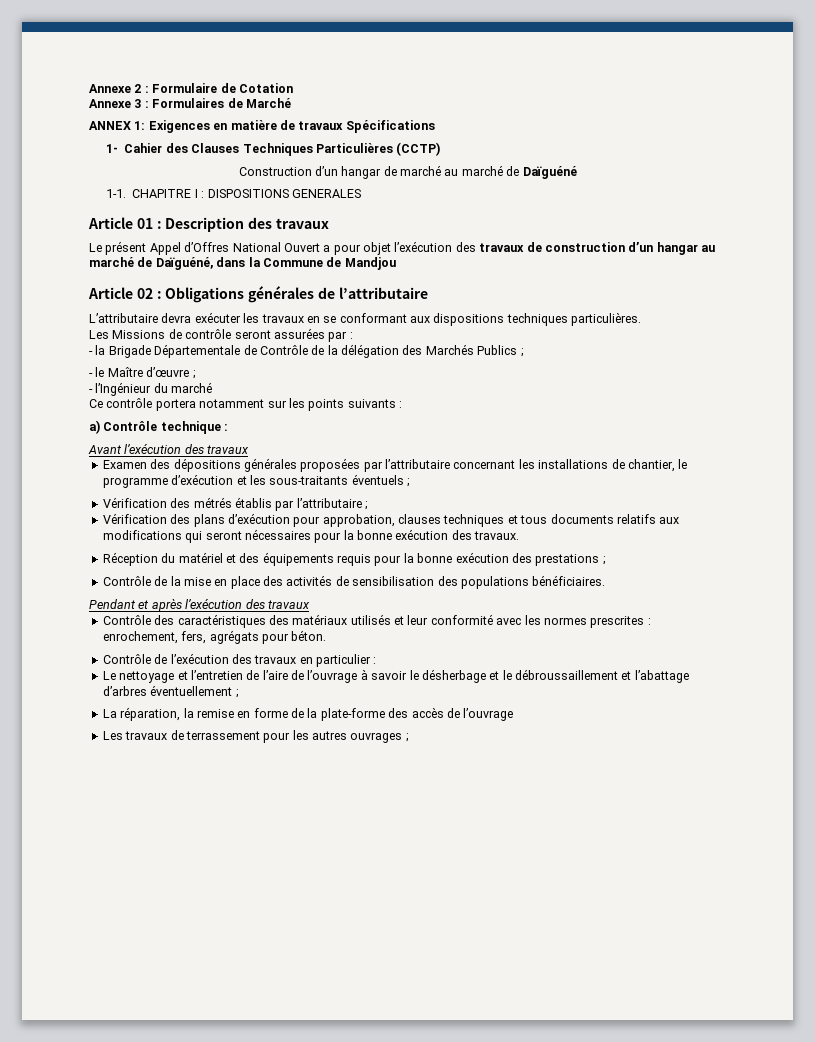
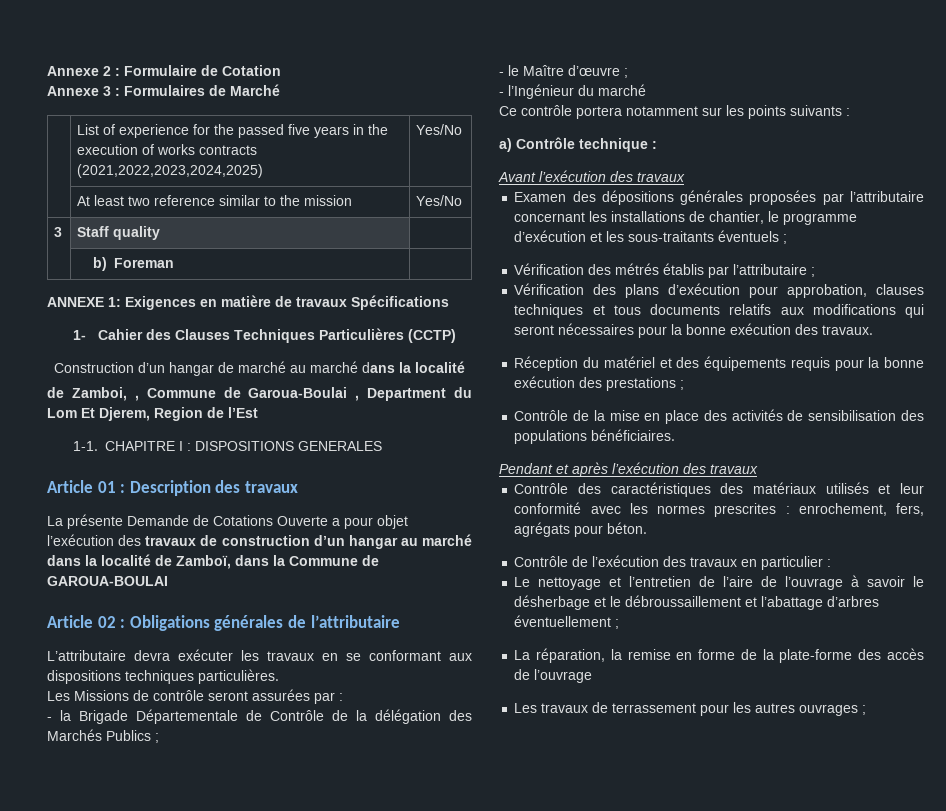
[89,121,131,130] // ANNEX -> [77,124,389,138] [77,144,258,155] [77,164,264,178] [416,124,463,135] [77,195,353,206] [416,195,463,206] [54,227,63,237] [77,226,161,240] [92,257,174,271] [47,297,104,307] // | List of experience for the passed five years in the execution of works contracts (2021,2022,2023,2024,2025) | Yes/No // | At least two reference similar to the mission | Yes/No // 3 | Staff quality | // | b) Foreman | // ANNEXE
[506,166,577,179] de Daïguéné -> [362,361,465,373] [47,387,472,401] [47,407,258,421] dans la localité // de Zamboi, , Commune de Garoua-Boulai , Department du Lom Et Djerem, Region de l’Est
[89,241,320,255] Le présent Appel d’Offres National Ouvert -> [47,514,328,529] La présente Demande de Cotations Ouverte
[137,257,213,270] de Daïguéné, -> [47,554,231,569] dans la localité de Zamboï,
[344,257,396,270] Mandjou -> [47,576,168,586] GAROUA-BOULAI

